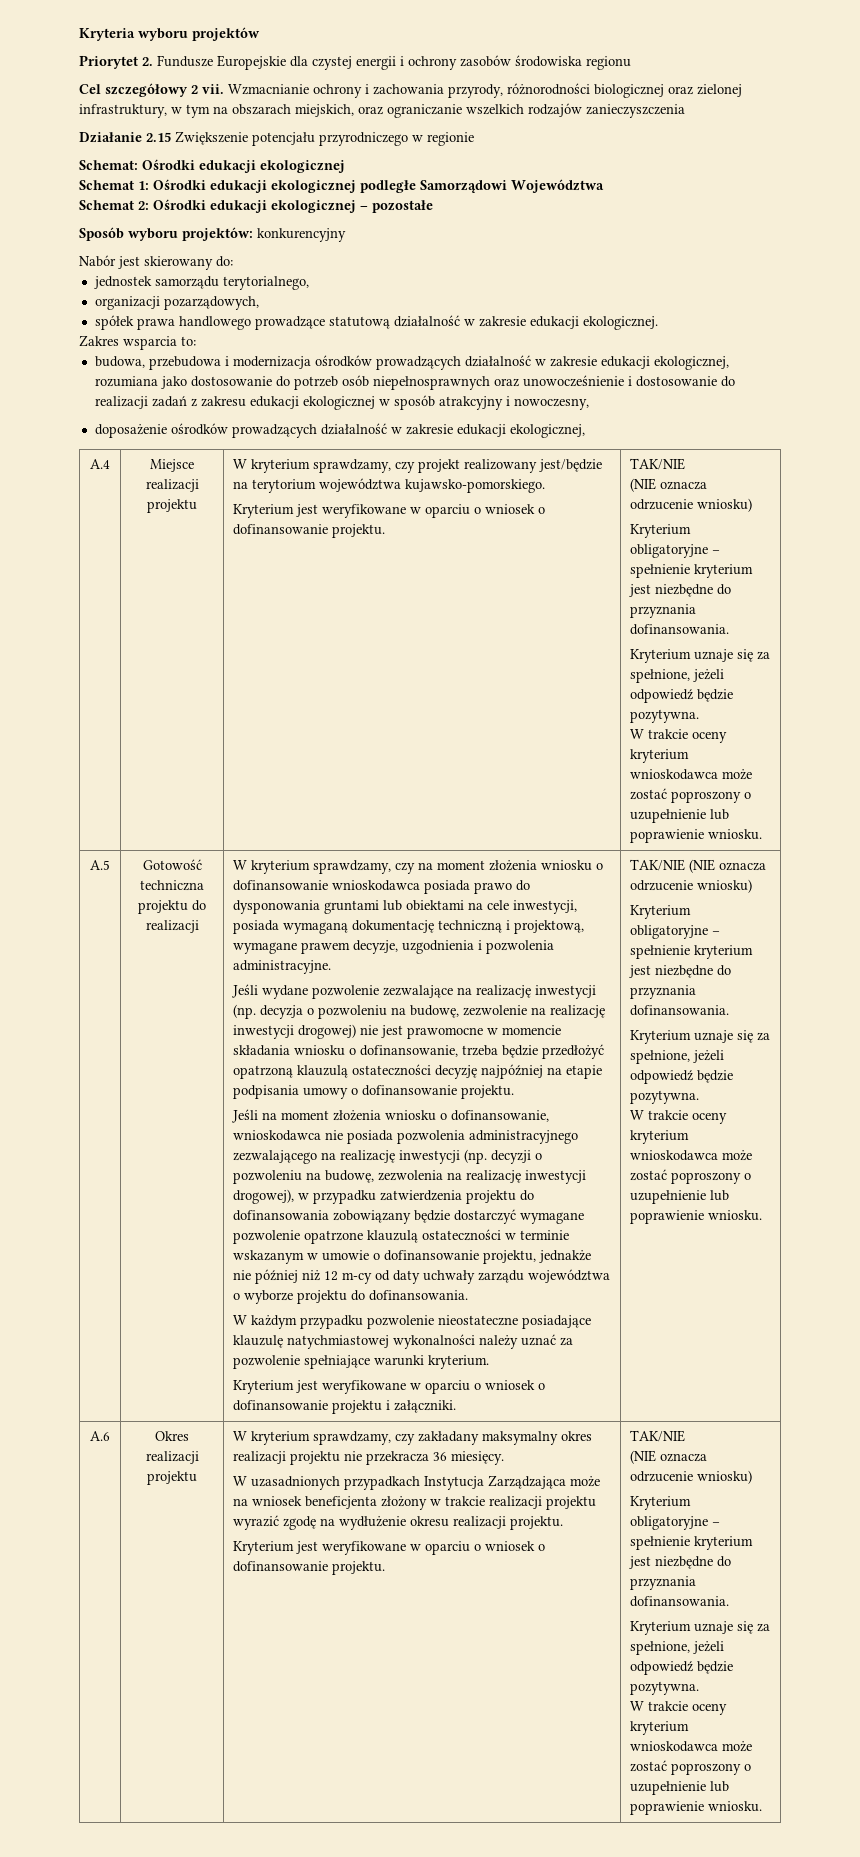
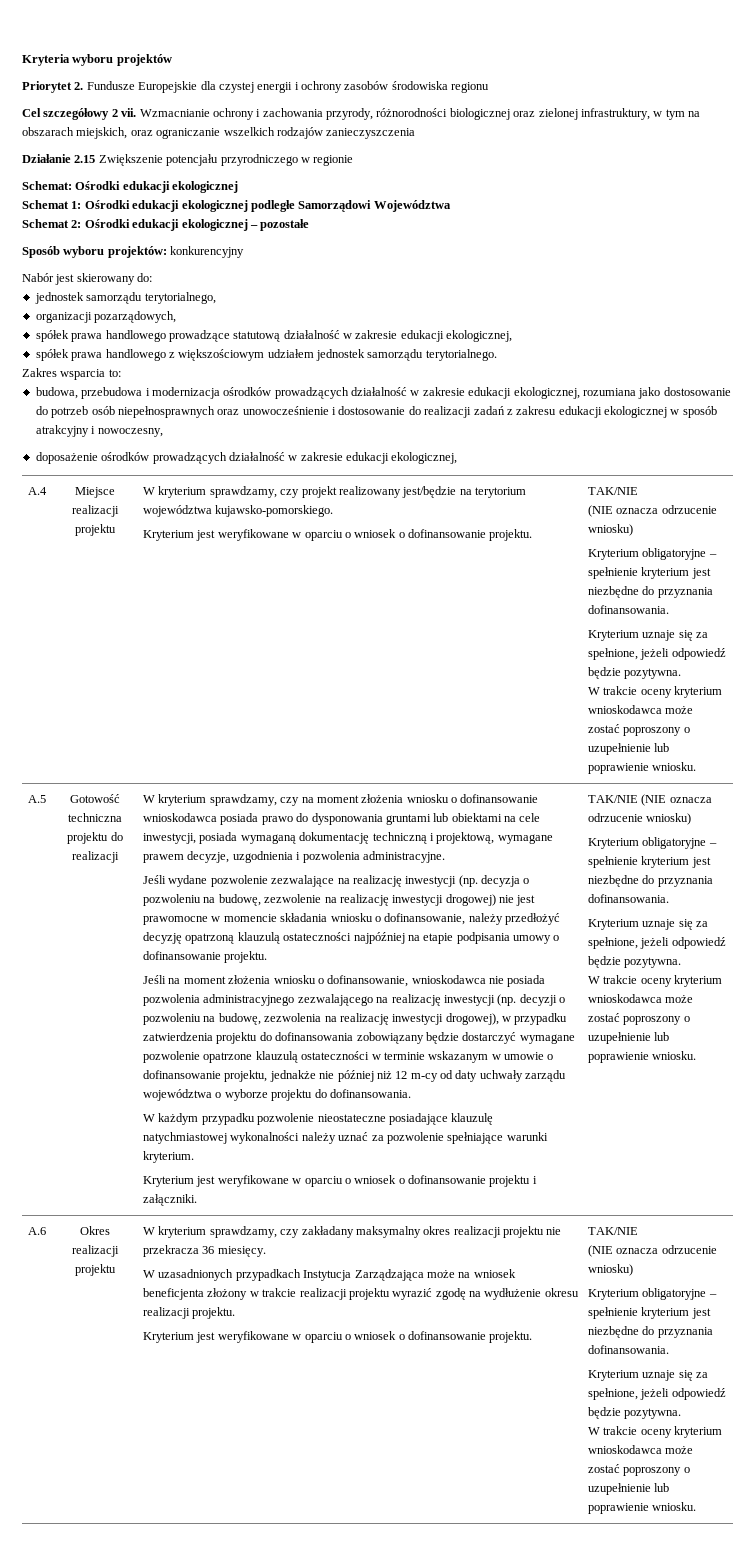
[582,316,658,330] ekologicznej. -> [446,330,513,342] [35,349,497,361] ekologicznej, // spółek prawa handlowego z większościowym udziałem jednostek samorządu terytorialnego.
[462,1044,605,1059] trzeba będzie przedłożyć -> [468,913,561,925] [143,932,183,944] należy przedłożyć decyzję
[435,1065,478,1079] decyzję -> (352, 936) none

